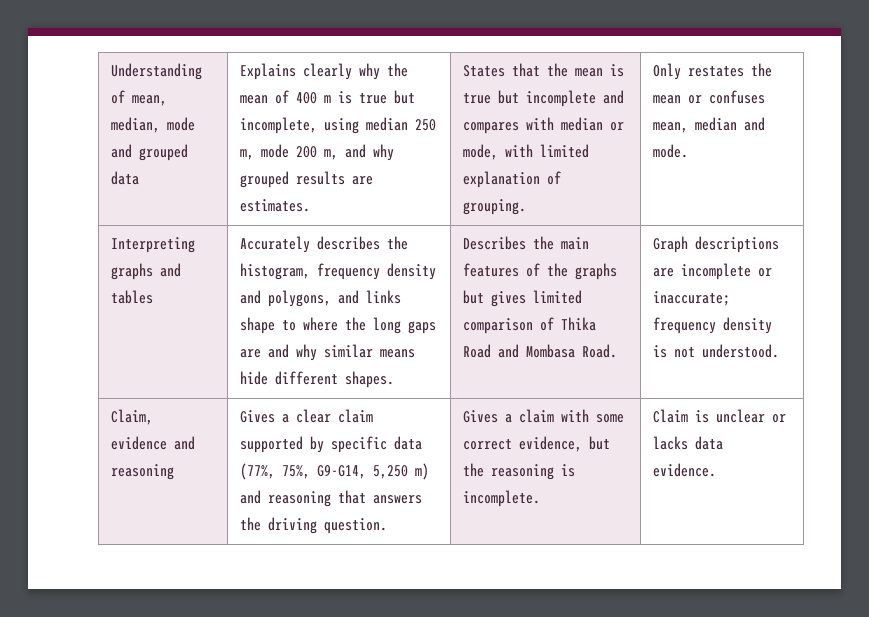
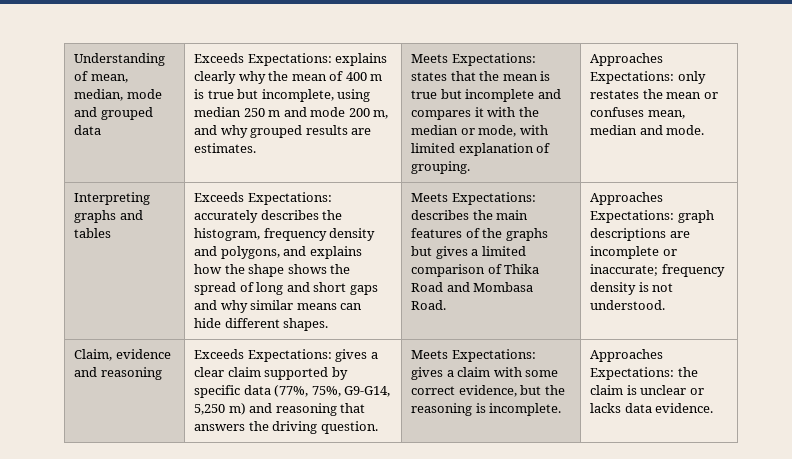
[239,63,296,80] Explains -> [194,53,388,66] Exceeds Expectations: explains
[239,149,254,160] m, -> [268,107,307,117] m and
[462,65,505,77] States -> [411,53,536,66] [411,72,448,81] Meets Expectations: states
[525,117,554,130] with -> [474,107,539,117] it with the
[652,63,681,80] Only -> [590,53,664,66] [590,71,706,84] Approaches Expectations: only
[239,236,310,253] Accurately -> [194,192,332,205] [194,210,259,223] Exceeds Expectations: accurately
[365,290,401,304] [239,317,436,334] [239,349,261,358] links shape to where the long gaps are -> [309,246,362,259] [194,264,351,277] [194,282,378,295] explains how the shape shows the spread of long and short gaps
(415, 353) none -> [340,303,363,310] can
[462,236,526,250] Describes -> [411,192,536,205] [411,210,470,220] Meets Expectations: describes
(526, 299) none -> [471,249,479,256] a
[652,236,688,253] Graph -> [590,192,664,205] [590,210,714,223] Approaches Expectations: graph
[239,410,275,423] Gives -> [194,349,368,362] Exceeds Expectations: gives
[462,410,498,423] Gives -> [411,349,536,362] [411,367,444,380] Meets Expectations: gives
[652,409,688,423] Claim -> [590,349,664,362] [590,367,698,380] [590,385,624,395] Approaches Expectations: the claim

